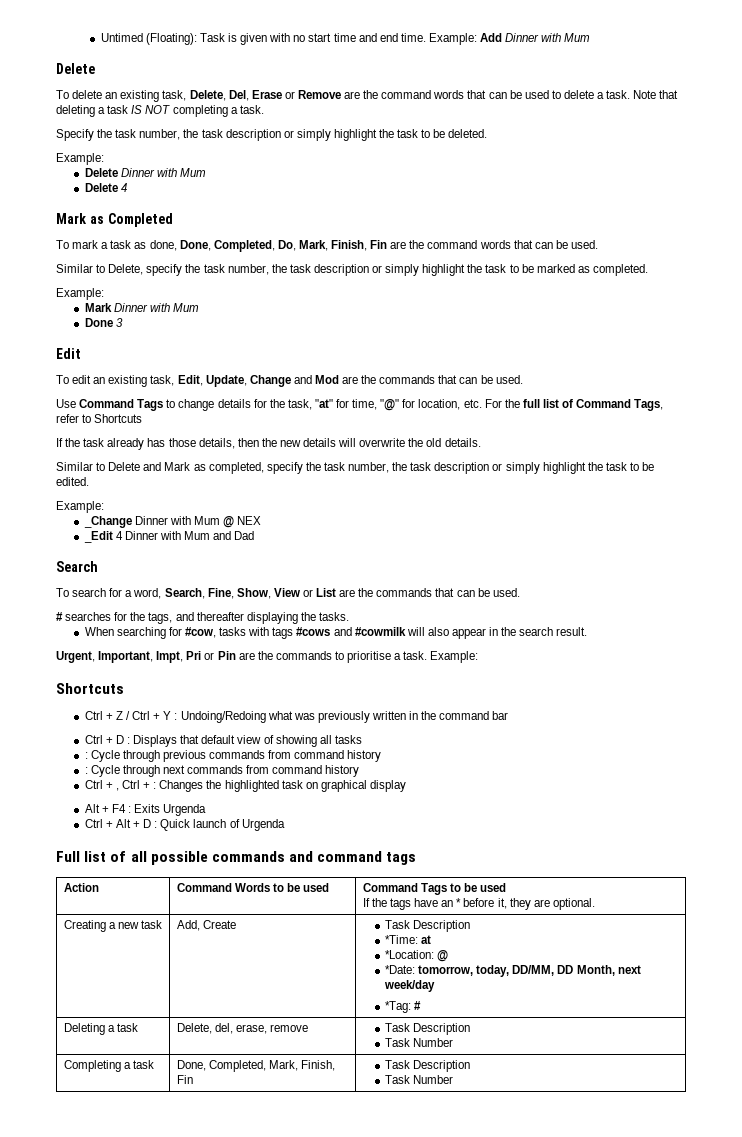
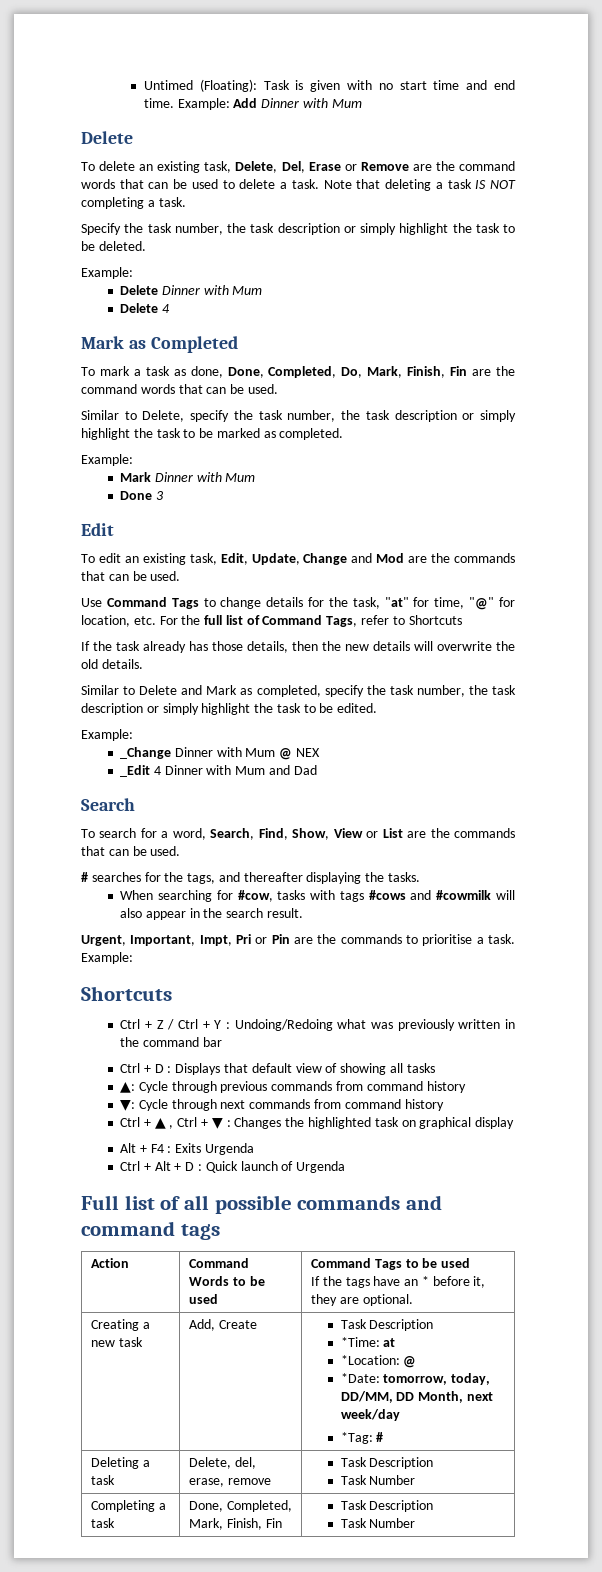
[207,588,234,599] Fine, -> [258,828,288,840] Find,
[84,752,88,759] : -> [120,1082,136,1093] ▲:
[84,767,88,774] : -> [120,1100,136,1111] ▼:
(113, 785) none -> [154,1118,166,1129] ▲
(151, 785) none -> [211,1118,223,1129] ▼

